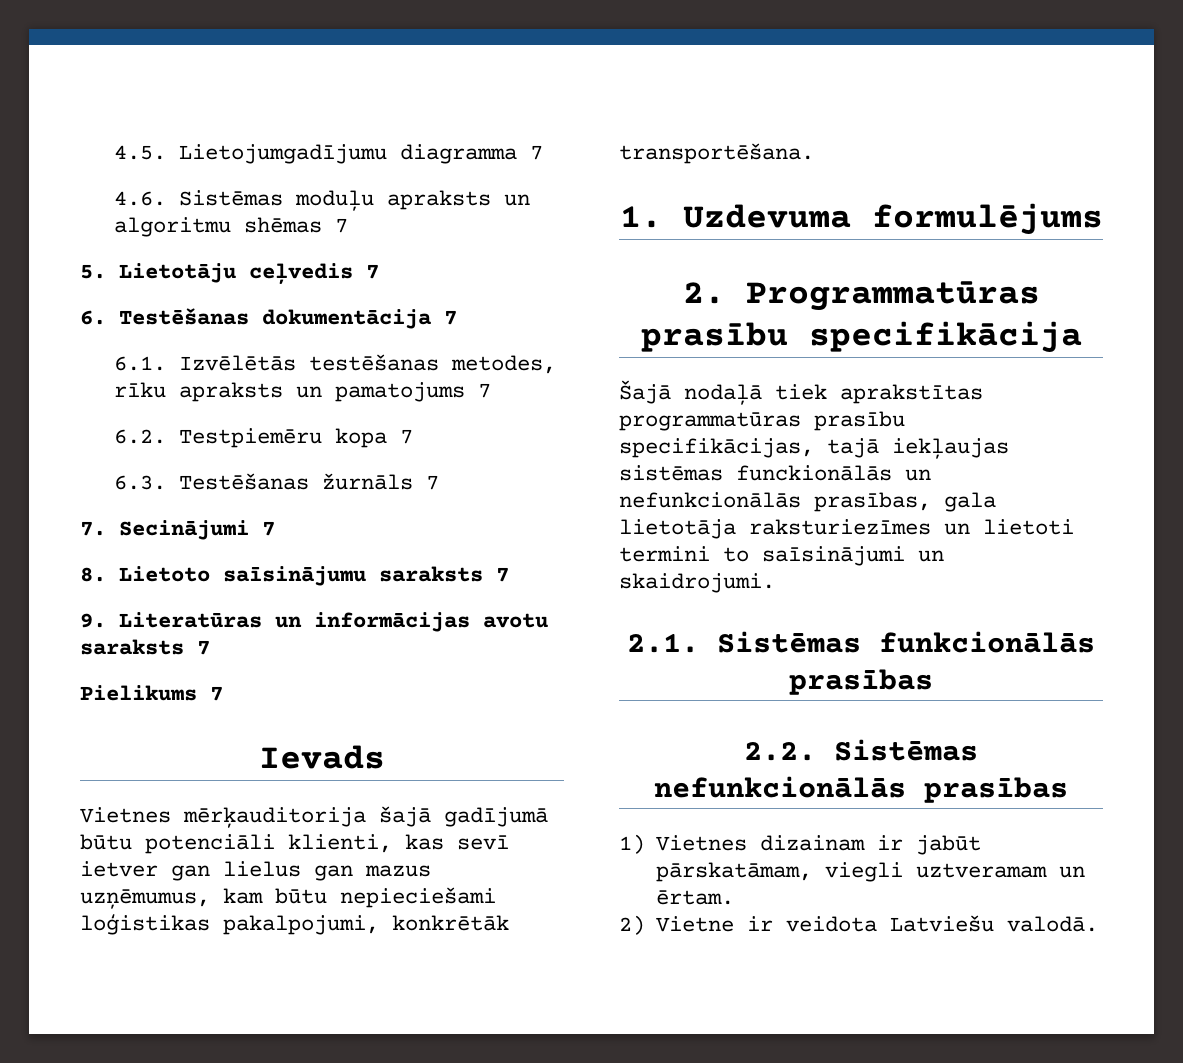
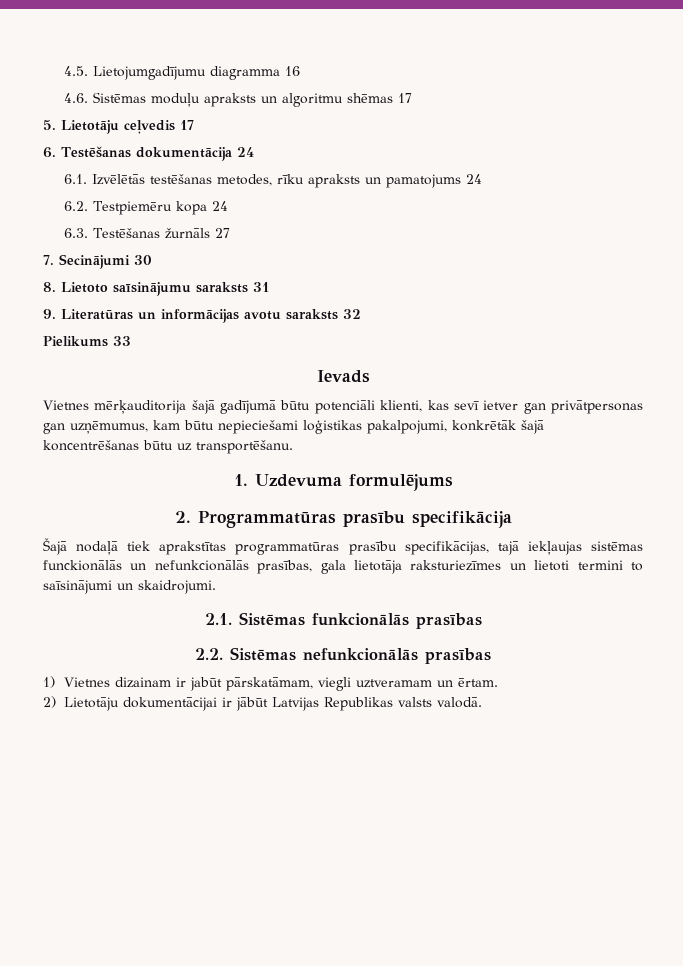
[530,145,544,160] 7 -> [284,66,300,76] 16
[335,218,349,233] 7 -> [397,93,412,103] 17
[366,264,379,279] 7 -> [180,120,194,130] 17
[444,310,457,325] 7 -> [236,147,254,157] 24
[478,383,492,398] 7 -> [465,174,482,184] 24
[400,429,414,444] 7 -> [211,201,228,211] 24
[426,475,440,490] 7 -> [214,228,230,238] 27
[262,521,275,536] 7 -> [134,255,152,265] 30
[496,567,509,582] 7 -> [253,282,269,292] 31
[197,640,210,655] 7 -> [343,309,361,319] 32
[210,686,223,701] 7 -> [113,336,131,346] 33
[223,861,431,881] lielus gan mazus -> [551,400,644,414] [43,423,65,434] privātpersonas gan
[619,143,814,164] transportēšana. -> [521,420,544,434] [43,440,293,454] šajā koncentrēšanas būtu uz transportēšanu.
[656,915,995,932] Vietne ir veidota Latviešu -> [63,697,432,711] Lietotāju dokumentācijai ir jābūt Latvijas Republikas valsts

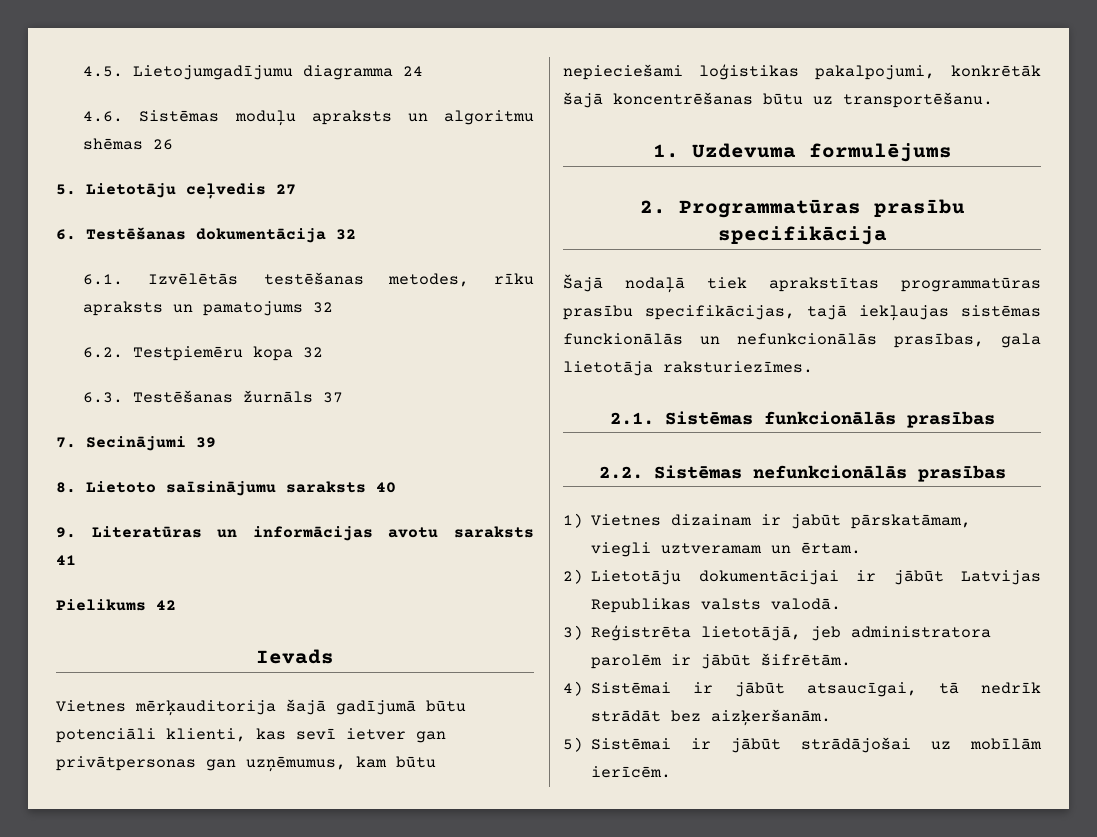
[284,66,300,76] 16 -> [403,66,424,76] 24
[397,93,412,103] 17 -> [153,139,174,150] 26
[180,120,194,130] 17 -> [276,184,296,195] 27
[236,147,254,157] 24 -> [336,229,356,240] 32
[465,174,482,184] 24 -> [313,302,334,313] 32
[211,201,228,211] 24 -> [303,347,324,358] 32
[214,228,230,238] 27 -> [323,392,344,403] 37
[134,255,152,265] 30 -> [196,437,216,448] 39
[253,282,269,292] 31 -> [376,482,396,493] 40
[343,309,361,319] 32 -> [56,555,76,565] 41
[113,336,131,346] 33 -> [156,600,176,610] 42
[410,560,643,571] [43,580,216,594] raksturiezīmes un lietoti termini to saīsinājumi un skaidrojumi. -> [663,361,813,373] raksturiezīmes.
(482, 702) none -> [563,625,992,641] [591,653,852,669] [563,681,1041,697] [591,709,832,726] [563,737,1042,753] [591,766,672,778] // 3) Reģistrēta lietotājā, jeb administratora parolēm ir jābūt šifrētām. // 4) Sistēmai ir jābūt atsaucīgai, tā nedrīk strādāt bez aizķeršanām. // 5) Sistēmai ir jābūt strādājošai uz mobīlām ierīcēm.

